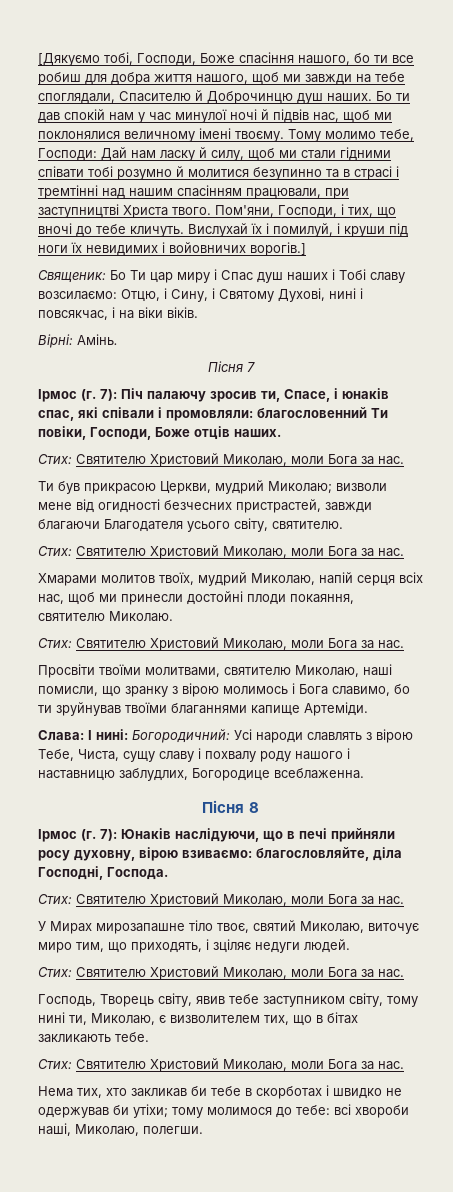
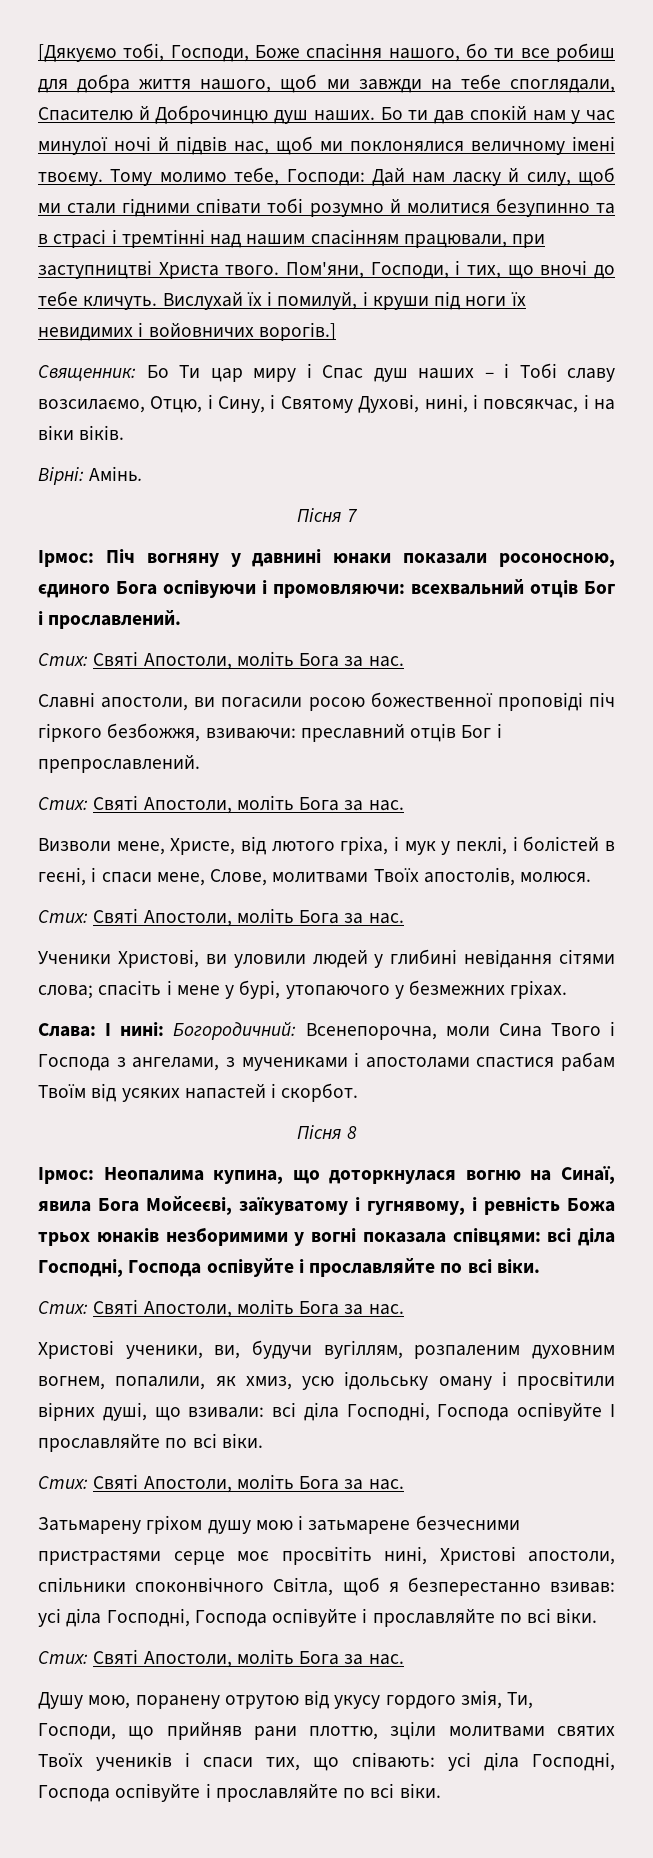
[38,270,106,283] Священик: -> [38,365,136,382] Священник:
(328, 276) none -> [484,372,494,378] –
[38,291,117,300] возсилаємо: -> [38,399,145,413] возсилаємо,
[329,288,356,299] нині -> [424,394,468,413] нині,
[38,388,389,402] [38,407,388,421] [38,426,281,440] [38,453,404,467] [38,480,387,494] [38,499,372,513] [38,518,343,532] [38,545,404,559] [38,572,423,586] [38,591,354,605] [38,611,173,622] [38,637,404,651] [38,664,392,678] [38,683,410,697] [38,702,368,716] [38,729,413,743] [38,748,350,762] [38,768,364,781] [202,800,259,813] [38,828,395,842] [38,847,402,861] [38,866,168,880] [38,893,404,907] [38,920,419,934] [38,939,350,953] [38,966,404,980] [38,993,418,1007] [38,1012,358,1026] [38,1032,149,1043] [38,1058,404,1072] [38,1085,402,1099] [38,1104,409,1118] [38,1123,203,1136] Ірмос (г. 7): Піч палаючу зросив ти, Спасе, і юнаків спас, які співали і промовляли: благословенний Ти повіки, Господи, Боже отців наших. // Стих: Святителю Христовий Миколаю, моли Бога за нас. // Ти був прикрасою Церкви, мудрий Миколаю; визволи мене від огидності безчесних пристрастей, завжди благаючи Благодателя усього світу, святителю. // Стих: Святителю Христовий Миколаю, моли Бога за нас. // Хмарами молитов твоїх, мудрий Миколаю, напій серця всіх нас, щоб ми принесли достойні плоди покаяння, святителю Миколаю. // Стих: Святителю Христовий Миколаю, моли Бога за нас. // Просвіти твоїми молитвами, святителю Миколаю, наші помисли, що зранку з вірою молимось і Бога славимо, бо ти зруйнував твоїми благаннями капище Артеміди. // Слава: І нині: Богородичний: Усі народи славлять з вірою Тебе, Чиста, сущу славу і похвалу роду нашого і наставницю заблудлих, Богородице всеблаженна. // Пісня 8 // Ірмос (г. 7): Юнаків наслідуючи, що в печі прийняли росу духовну, вірою взиваємо: благословляйте, діла Господні, Господа. // Стих: Святителю Христовий Миколаю, моли Бога за нас. // У Мирах мирозапашне тіло твоє, святий Миколаю, виточує миро тим, що приходять, і зціляє недуги людей. // Стих: Святителю Христовий Миколаю, моли Бога за нас. // Господь, Творець світу, явив тебе заступником світу, тому нині ти, Миколаю, є визволителем тих, що в бітах закликають тебе. // Стих: Святителю Христовий Миколаю, моли Бога за нас. // Нема тих, хто закликав би тебе в скорботах і швидко не одержував би утіхи; тому молимося до тебе: всі хвороби наші, Миколаю, полегши. -> [38,549,615,567] [38,579,615,598] [38,610,182,629] [38,651,404,670] [38,692,615,711] [38,723,502,742] [38,754,200,773] [38,795,404,814] [38,836,616,855] [38,867,592,886] [38,908,404,927] [38,949,615,968] [38,980,568,999] [38,1021,615,1040] [38,1052,615,1071] [38,1083,359,1102] [297,1125,357,1139] [38,1166,615,1184] [38,1196,615,1215] [38,1227,615,1246] [38,1258,540,1277] [38,1299,404,1318] [38,1340,615,1359] [38,1371,615,1390] [38,1402,615,1421] [38,1433,263,1452] [38,1474,404,1493] [38,1515,520,1534] [38,1546,615,1565] [38,1577,616,1596] [38,1608,598,1627] [38,1649,404,1668] [38,1690,534,1709] [38,1721,615,1740] [38,1752,615,1771] [38,1783,441,1802] Ірмос: Піч вогняну у давнині юнаки показали росоносною, єдиного Бога оспівуючи і промовляючи: всехвальний отців Бог і прославлений. // Стих: Святі Апостоли, моліть Бога за нас. // Славні апостоли, ви погасили росою божественної проповіді піч гіркого безбожжя, взиваючи: преславний отців Бог і препрославлений. // Стих: Святі Апостоли, моліть Бога за нас. // Визволи мене, Христе, від лютого гріха, і мук у пеклі, і болістей в геєні, і спаси мене, Слове, молитвами Твоїх апостолів, молюся. // Стих: Святі Апостоли, моліть Бога за нас. // Ученики Христові, ви уловили людей у глибині невідання сітями слова; спасіть і мене у бурі, утопаючого у безмежних гріхах. // Слава: І нині: Богородичний: Всенепорочна, моли Сина Твого і Господа з ангелами, з мучениками і апостолами спастися рабам Твоїм від усяких напастей і скорбот. // Пісня 8 // Ірмос: Неопалима купина, що доторкнулася вогню на Синаї, явила Бога Мойсеєві, заїкуватому і гугнявому, і ревність Божа трьох юнаків незборимими у вогні показала співцями: всі діла Господні, Господа оспівуйте і прославляйте по всі віки. // Стих: Святі Апостоли, моліть Бога за нас. // Христові ученики, ви, будучи вугіллям, розпаленим духовним вогнем, попалили, як хмиз, усю ідольську оману і просвітили вірних душі, що взивали: всі діла Господні, Господа оспівуйте І прославляйте по всі віки. // Стих: Святі Апостоли, моліть Бога за нас. // Затьмарену гріхом душу мою і затьмарене безчесними пристрастями серце моє просвітіть нині, Христові апостоли, спільники споконвічного Світла, щоб я безперестанно взивав: усі діла Господні, Господа оспівуйте і прославляйте по всі віки. // Стих: Святі Апостоли, моліть Бога за нас. // Душу мою, поранену отрутою від укусу гордого змія, Ти, Господи, що прийняв рани плоттю, зціли молитвами святих Твоїх учеників і спаси тих, що співають: усі діла Господні, Господа оспівуйте і прославляйте по всі віки.

